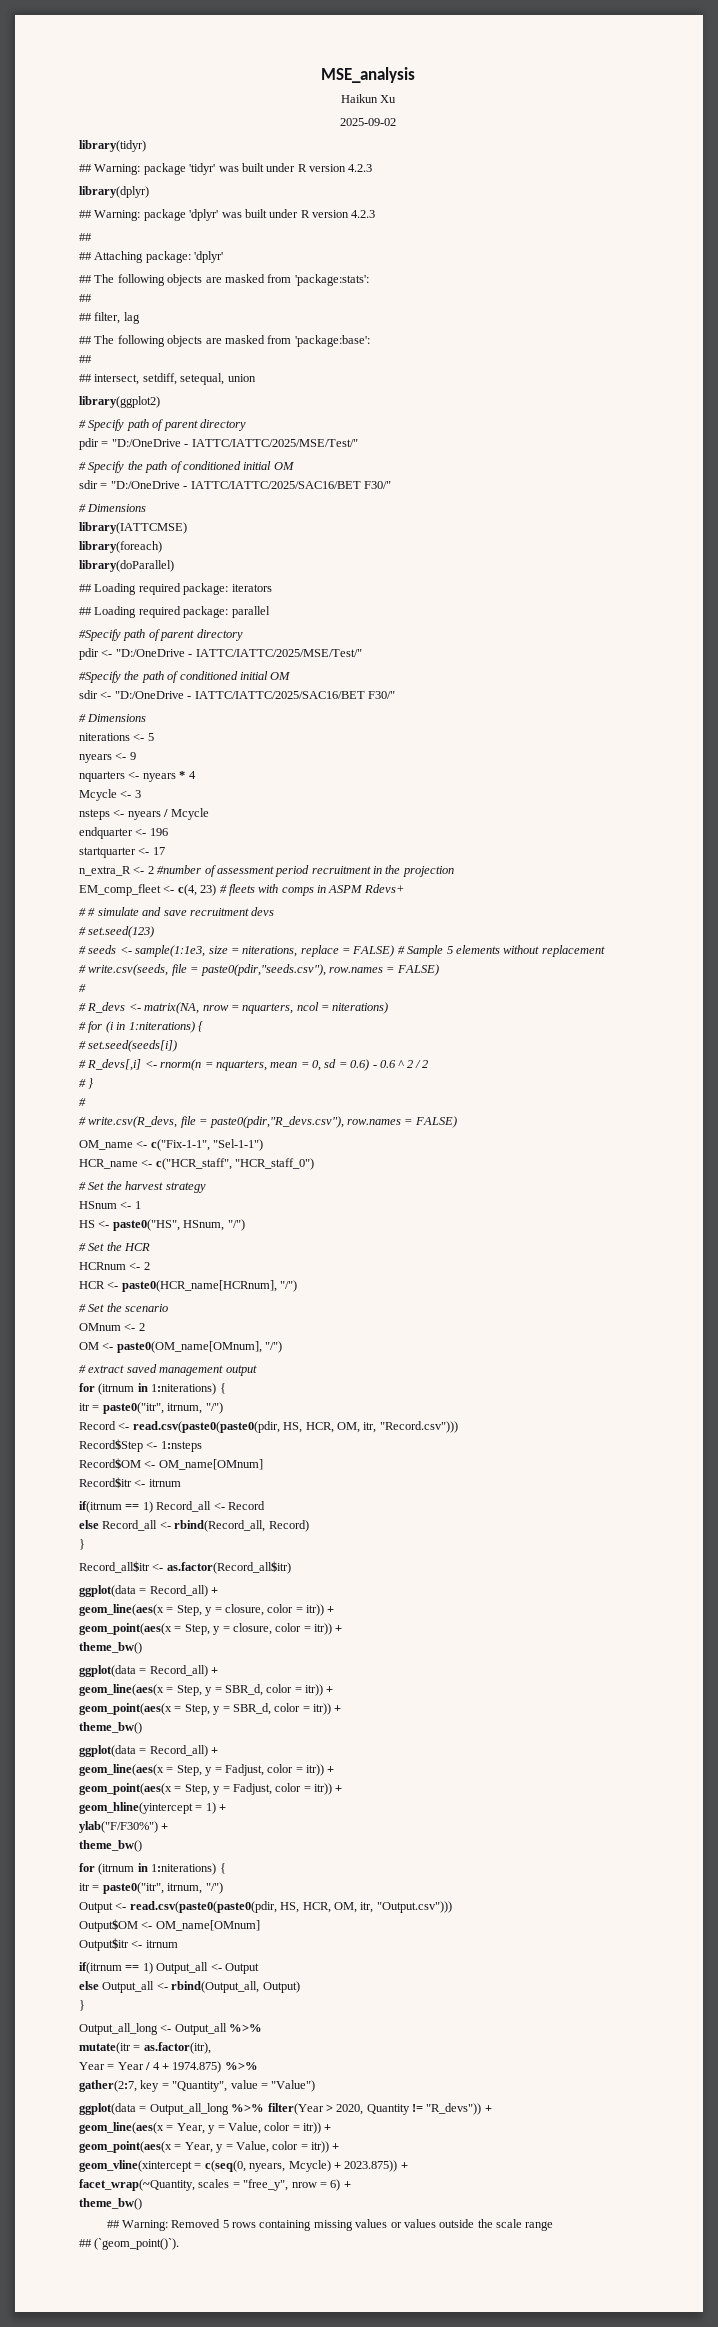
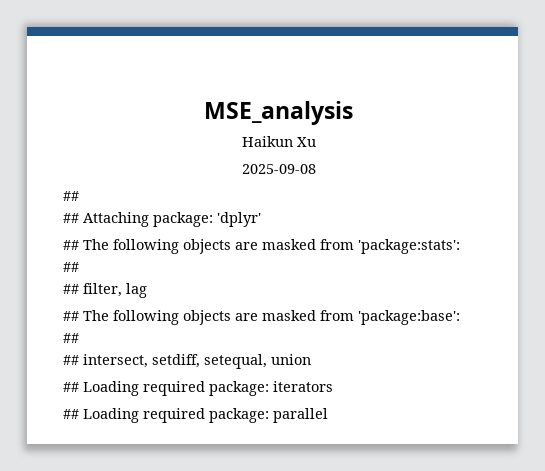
[340,118,396,126] [79,140,146,152] [79,163,373,175] [79,186,149,198] [79,209,376,221] 2025-09-02 // library(tidyr) // ## Warning: package 'tidyr' was built under R version 4.2.3 // library(dplyr) // ## Warning: package 'dplyr' was built under R version 4.2.3 -> [241,164,316,174] 2025-09-08
[79,396,160,408] [79,419,246,431] [79,438,358,450] [79,461,294,473] [79,480,391,489] [79,504,147,512] [79,522,187,534] [79,541,162,553] [79,560,174,572] // library(ggplot2) // # Specify path of parent directory // pdir = "D:/OneDrive - IATTC/IATTC/2025/MSE/Test/" // # Specify the path of conditioned initial OM // sdir = "D:/OneDrive - IATTC/IATTC/2025/SAC16/BET F30/" // # Dimensions // library(IATTCMSE) // library(foreach) // library(doParallel) -> (311, 359) none
[79,629,243,641] [79,648,362,660] [79,671,291,683] [79,690,395,699] [79,714,147,722] [79,733,154,741] [79,752,136,763] [79,771,196,782] [79,789,141,801] [79,808,209,820] [79,827,168,839] [79,847,165,858] [79,865,454,877] [79,884,404,896] [79,907,275,916] [79,926,155,938] [79,945,605,957] [79,964,439,976] [79,984,86,992] [79,1002,389,1014] [79,1021,203,1033] [79,1040,178,1052] [79,1059,429,1071] [79,1078,94,1089] [79,1098,86,1106] [79,1116,457,1128] [79,1139,264,1151] [79,1158,315,1170] [79,1181,206,1193] [79,1201,141,1209] [79,1219,245,1231] [79,1242,151,1251] [79,1262,150,1270] [79,1280,298,1292] [79,1303,169,1312] [79,1323,145,1331] [79,1341,283,1353] [79,1364,257,1376] [79,1383,226,1395] [79,1402,223,1414] [79,1421,458,1433] [79,1439,202,1452] [79,1458,263,1470] [79,1477,181,1488] [79,1501,265,1513] [79,1520,309,1532] [79,1539,85,1550] [79,1561,291,1574] [79,1585,219,1597] [79,1604,335,1616] [79,1623,343,1635] [79,1642,142,1654] [79,1665,219,1677] [79,1684,334,1696] [79,1703,342,1715] [79,1722,142,1734] [79,1745,219,1757] [79,1764,335,1776] [79,1783,343,1795] [79,1802,227,1814] [79,1821,169,1833] [79,1840,142,1852] [79,1863,226,1875] [79,1882,223,1894] [79,1901,452,1913] [79,1919,260,1932] [79,1938,178,1951] [79,1962,259,1974] [79,1981,300,1993] [79,2000,85,2011] [79,2023,263,2035] [79,2042,211,2054] [79,2061,258,2073] [79,2080,316,2092] [79,2103,492,2115] [79,2122,332,2134] [79,2141,340,2153] [79,2160,408,2172] [79,2179,351,2191] [79,2198,142,2210] [106,2219,554,2231] [79,2238,180,2250] // #Specify path of parent directory // pdir <- "D:/OneDrive - IATTC/IATTC/2025/MSE/Test/" // #Specify the path of conditioned initial OM // sdir <- "D:/OneDrive - IATTC/IATTC/2025/SAC16/BET F30/" // # Dimensions // niterations <- 5 // nyears <- 9 // nquarters <- nyears * 4 // Mcycle <- 3 // nsteps <- nyears / Mcycle // endquarter <- 196 // startquarter <- 17 // n_extra_R <- 2 #number of assessment period recruitment in the projection // EM_comp_fleet <- c(4, 23) # fleets with comps in ASPM Rdevs+ // # # simulate and save recruitment devs // # set.seed(123) // # seeds <- sample(1:1e3, size = niterations, replace = FALSE) # Sample 5 elements without replacement // # write.csv(seeds, file = paste0(pdir,"seeds.csv"), row.names = FALSE) // # // # R_devs <- matrix(NA, nrow = nquarters, ncol = niterations) // # for (i in 1:niterations) { // # set.seed(seeds[i]) // # R_devs[,i] <- rnorm(n = nquarters, mean = 0, sd = 0.6) - 0.6 ^ 2 / 2 // # } // # // # write.csv(R_devs, file = paste0(pdir,"R_devs.csv"), row.names = FALSE) // OM_name <- c("Fix-1-1", "Sel-1-1") // HCR_name <- c("HCR_staff", "HCR_staff_0") // # Set the harvest strategy // HSnum <- 1 // HS <- paste0("HS", HSnum, "/") // # Set the HCR // HCRnum <- 2 // HCR <- paste0(HCR_name[HCRnum], "/") // # Set the scenario // OMnum <- 2 // OM <- paste0(OM_name[OMnum], "/") // # extract saved management output // for (itrnum in 1:niterations) { // itr = paste0("itr", itrnum, "/") // Record <- read.csv(paste0(paste0(pdir, HS, HCR, OM, itr, "Record.csv"))) // Record$Step <- 1:nsteps // Record$OM <- OM_name[OMnum] // Record$itr <- itrnum // if(itrnum == 1) Record_all <- Record // else Record_all <- rbind(Record_all, Record) // } // Record_all$itr <- as.factor(Record_all$itr) // ggplot(data = Record_all) + // geom_line(aes(x = Step, y = closure, color = itr)) + // geom_point(aes(x = Step, y = closure, color = itr)) + // theme_bw() // ggplot(data = Record_all) + // geom_line(aes(x = Step, y = SBR_d, color = itr)) + // geom_point(aes(x = Step, y = SBR_d, color = itr)) + // theme_bw() // ggplot(data = Record_all) + // geom_line(aes(x = Step, y = Fadjust, color = itr)) + // geom_point(aes(x = Step, y = Fadjust, color = itr)) + // geom_hline(yintercept = 1) + // ylab("F/F30%") + // theme_bw() // for (itrnum in 1:niterations) { // itr = paste0("itr", itrnum, "/") // Output <- read.csv(paste0(paste0(pdir, HS, HCR, OM, itr, "Output.csv"))) // Output$OM <- OM_name[OMnum] // Output$itr <- itrnum // if(itrnum == 1) Output_all <- Output // else Output_all <- rbind(Output_all, Output) // } // Output_all_long <- Output_all %>% // mutate(itr = as.factor(itr), // Year = Year / 4 + 1974.875) %>% // gather(2:7, key = "Quantity", value = "Value") // ggplot(data = Output_all_long %>% filter(Year > 2020, Quantity != "R_devs")) + // geom_line(aes(x = Year, y = Value, color = itr)) + // geom_point(aes(x = Year, y = Value, color = itr)) + // geom_vline(xintercept = c(seq(0, nyears, Mcycle) + 2023.875)) + // facet_wrap(~Quantity, scales = "free_y", nrow = 6) + // theme_bw() // ## Warning: Removed 5 rows containing missing values or values outside the scale range // ## (`geom_point()`). -> (328, 415) none

